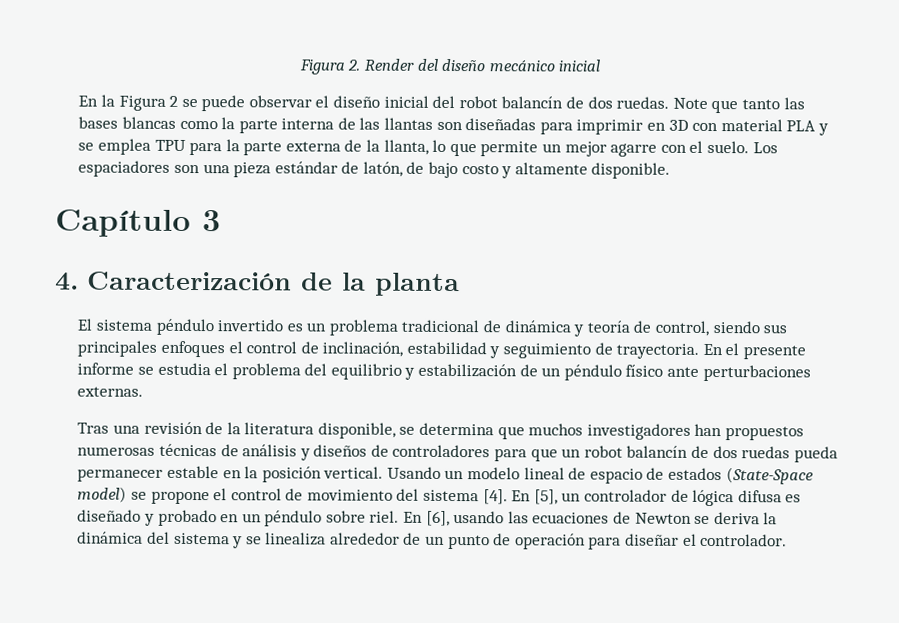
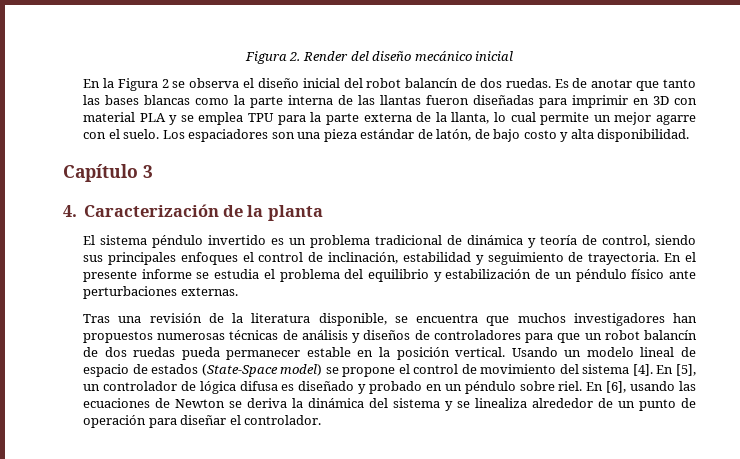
[201,95,312,112] puede observar -> [189,78,240,88] observa
[672,97,708,109] Note -> [554,78,633,88] Es de anotar
[436,121,463,131] son -> [426,95,470,105] fueron
[449,142,477,157] que -> [510,112,536,122] cual
[514,162,671,179] altamente disponible. -> [570,129,690,142] alta disponibilidad.
[419,422,495,436] determina -> [416,314,479,323] encuentra

